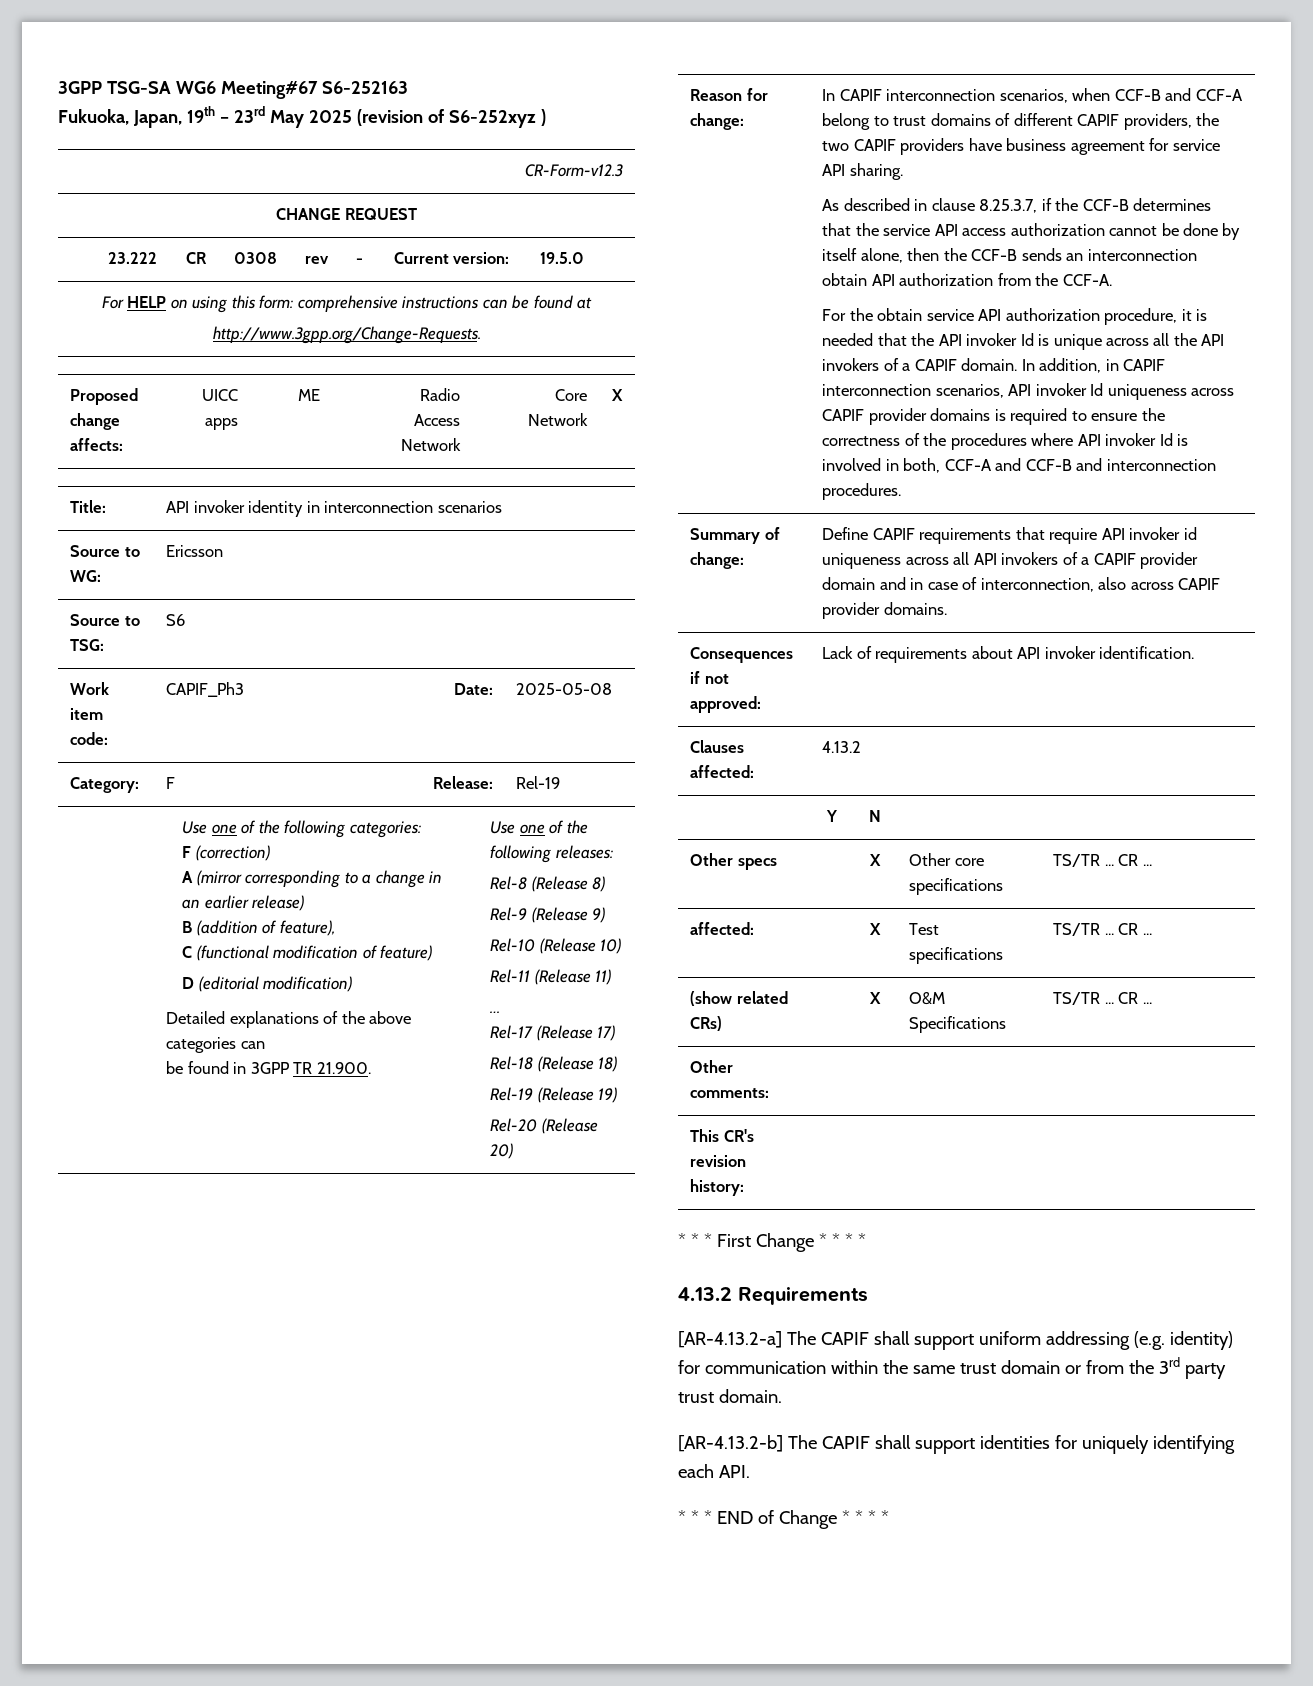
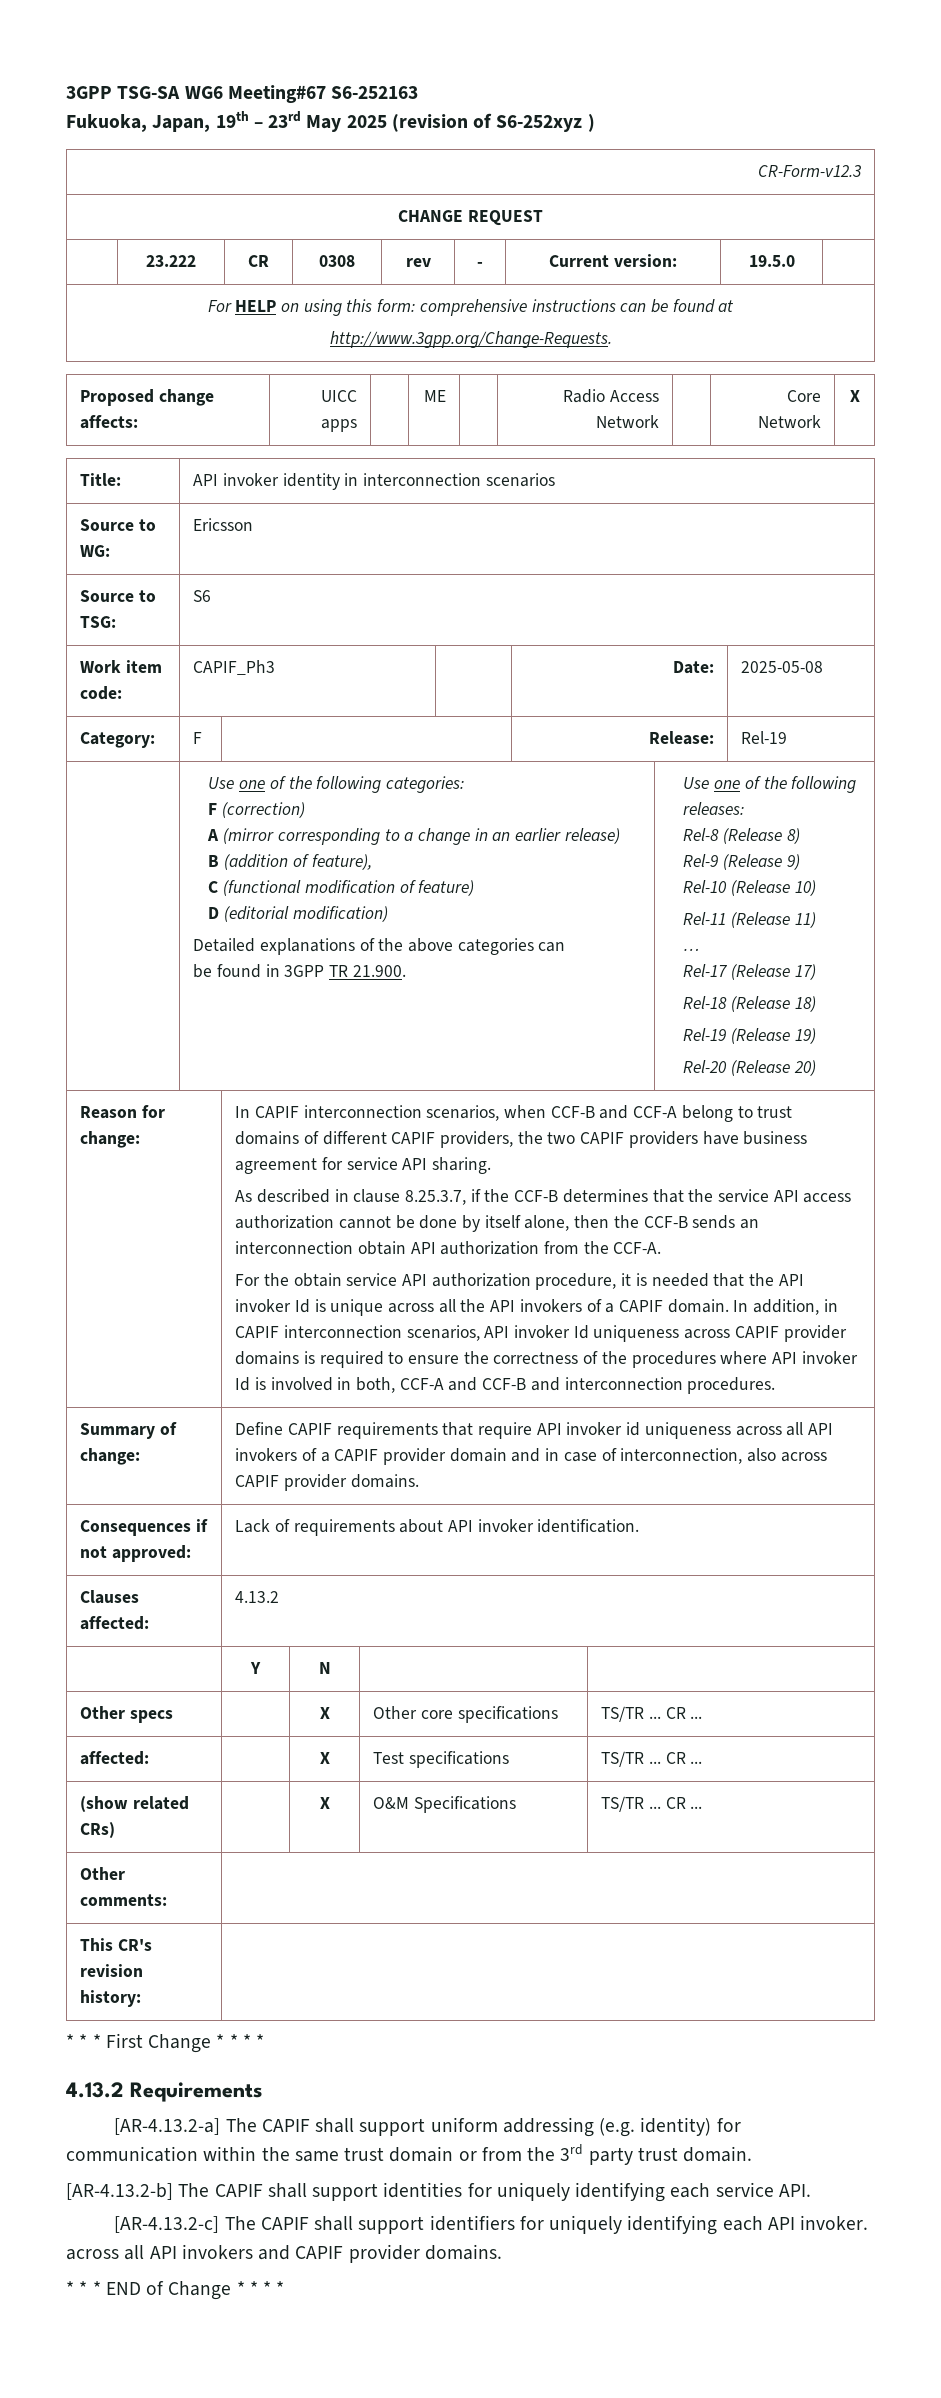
(714, 1471) none -> [715,2182,774,2197] service
(750, 1471) none -> [114,2215,869,2235] [66,2244,502,2263] // [AR-4.13.2-c] The CAPIF shall support identifiers for uniquely identifying each API invoker. across all API invokers and CAPIF provider domains.

